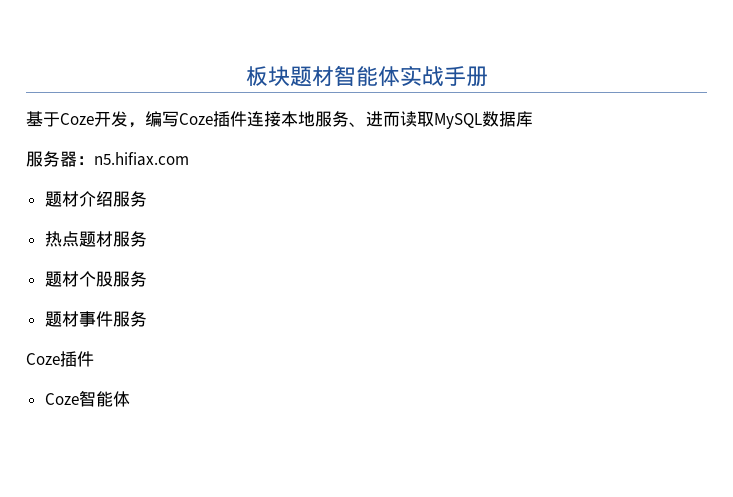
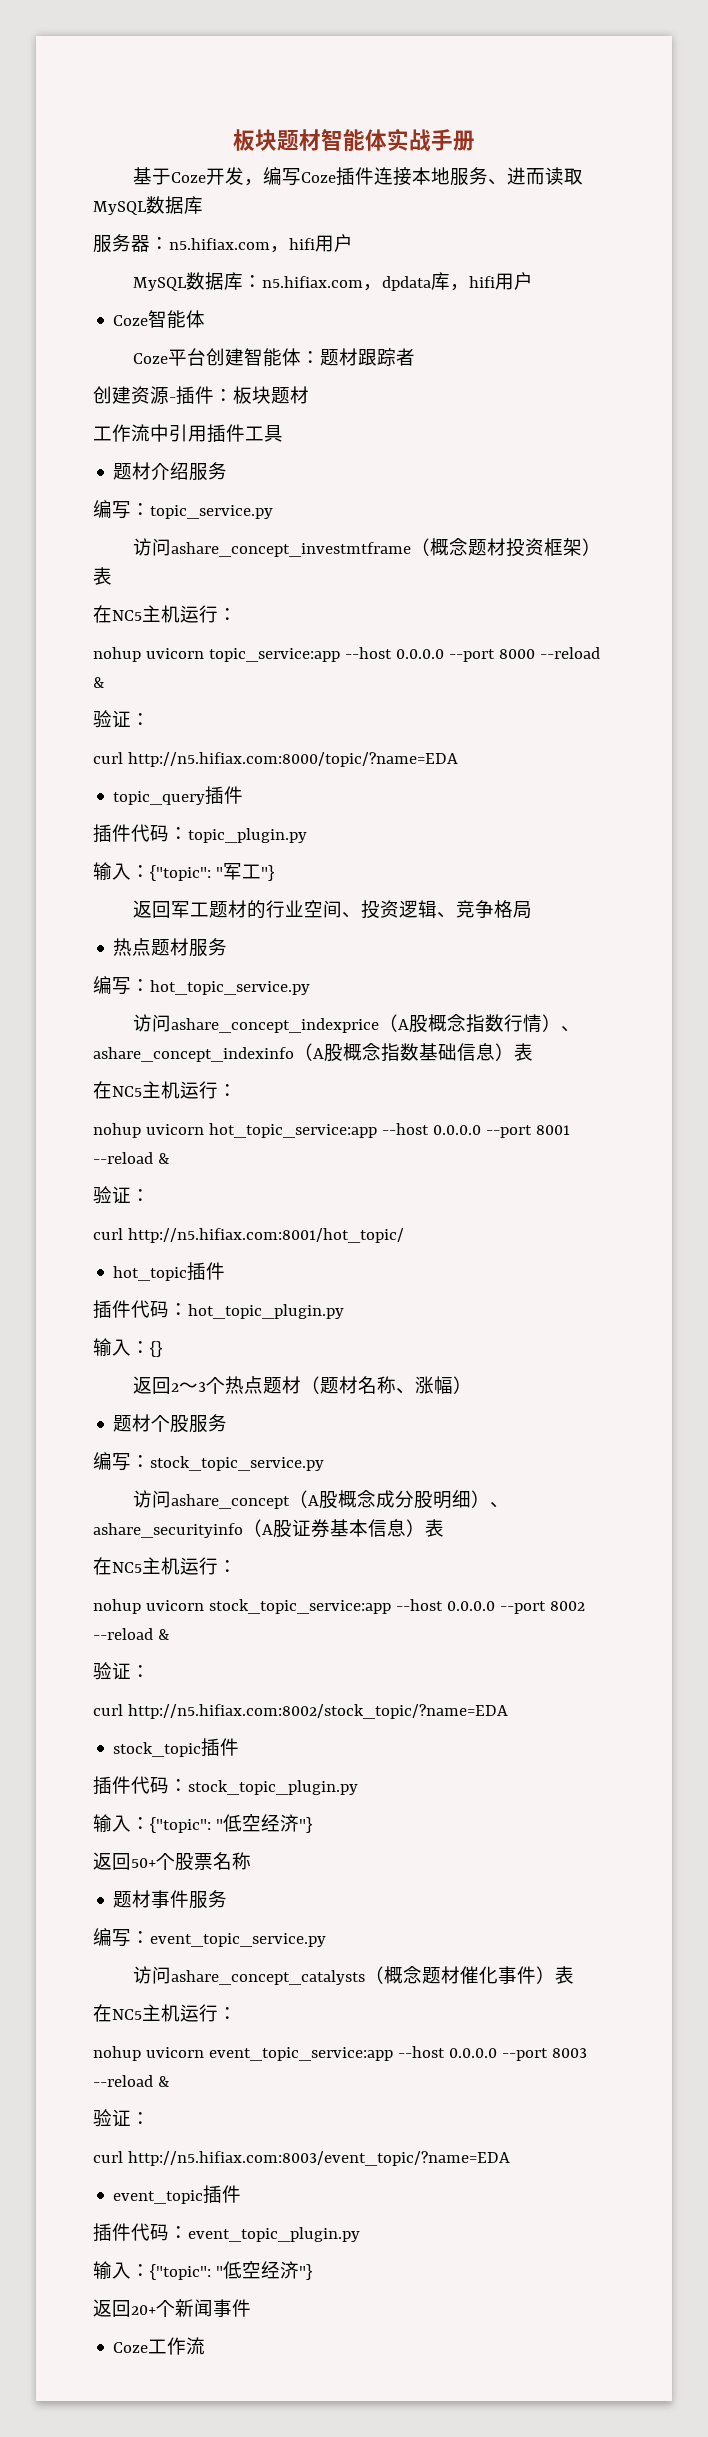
[44,191,147,207] [44,231,147,247] [44,271,147,287] [44,311,147,327] [26,351,77,367] // 题材介绍服务 // 热点题材服务 // 题材个股服务 // 题材事件服务 // Coze插 -> [270,234,353,253] [132,272,533,291] [113,310,206,329] [132,348,415,367] [93,386,309,405] [93,424,283,443] [113,462,228,481] [93,500,273,519] [132,538,601,557] [93,567,112,585] [93,605,237,623] [93,647,600,662] [93,677,104,688] [93,710,150,728] [93,752,458,767] [113,786,244,805] [93,824,307,843] [93,862,274,881] [132,900,532,919] [113,938,228,957] [93,976,310,995] [132,1014,580,1033] [93,1043,533,1062] [93,1081,237,1099] [93,1123,570,1138] [93,1152,169,1164] [93,1186,150,1204] [93,1228,404,1243] [113,1262,226,1281] [93,1300,344,1319] [93,1338,162,1357] [132,1376,472,1394] [113,1414,228,1433] [93,1452,324,1471] [132,1490,509,1509] [93,1519,444,1538] [93,1557,237,1575] [93,1599,585,1614] [93,1628,169,1640] [93,1662,150,1680] [93,1704,508,1719] [113,1738,240,1757] [93,1776,358,1795] [93,1814,312,1833] [93,1852,251,1871] [113,1890,228,1909] [93,1928,326,1947] [132,1966,574,1985] [93,2004,237,2022] [93,2046,587,2061] [93,2075,169,2087] [93,2109,150,2127] [93,2151,510,2166] [113,2185,242,2204] [93,2223,360,2242] [93,2261,312,2280] [93,2299,232,2317] ，hifi用户 // MySQL数据库：n5.hifiax.com，dpdata库，hifi用户 // Coze智能体 // Coze平台创建智能体：题材跟踪者 // 创建资源-插件：板块题材 // 工作流中引用插件工具 // 题材介绍服务 // 编写：topic_service.py // 访问ashare_concept_investmtframe（概念题材投资框架）表 // 在NC5主机运行： // nohup uvicorn topic_service:app --host 0.0.0.0 --port 8000 --reload & // 验证： // curl http://n5.hifiax.com:8000/topic/?name=EDA // topic_query插件 // 插件代码：topic_plugin.py // 输入：{"topic": "军工"} // 返回军工题材的行业空间、投资逻辑、竞争格局 // 热点题材服务 // 编写：hot_topic_service.py // 访问ashare_concept_indexprice（A股概念指数行情）、ashare_concept_indexinfo（A股概念指数基础信息）表 // 在NC5主机运行： // nohup uvicorn hot_topic_service:app --host 0.0.0.0 --port 8001 --reload & // 验证： // curl http://n5.hifiax.com:8001/hot_topic/ // hot_topic插件 // 插件代码：hot_topic_plugin.py // 输入：{} // 返回2～3个热点题材（题材名称、涨幅） // 题材个股服务 // 编写：stock_topic_service.py // 访问ashare_concept（A股概念成分股明细）、ashare_securityinfo（A股证券基本信息）表 // 在NC5主机运行： // nohup uvicorn stock_topic_service:app --host 0.0.0.0 --port 8002 --reload & // 验证： // curl http://n5.hifiax.com:8002/stock_topic/?name=EDA // stock_topic插件 // 插件代码：stock_topic_plugin.py // 输入：{"topic": "低空经济"} // 返回50+个股票名称 // 题材事件服务 // 编写：event_topic_service.py // 访问ashare_concept_catalysts（概念题材催化事件）表 // 在NC5主机运行： // nohup uvicorn event_topic_service:app --host 0.0.0.0 --port 8003 --reload & // 验证： // curl http://n5.hifiax.com:8003/event_topic/?name=EDA // event_topic插件 // 插件代码：event_topic_plugin.py // 输入：{"topic": "低空经济"} // 返回20+个新闻事
[78,390,130,407] 智能体 -> [148,2337,206,2355] 工作流

